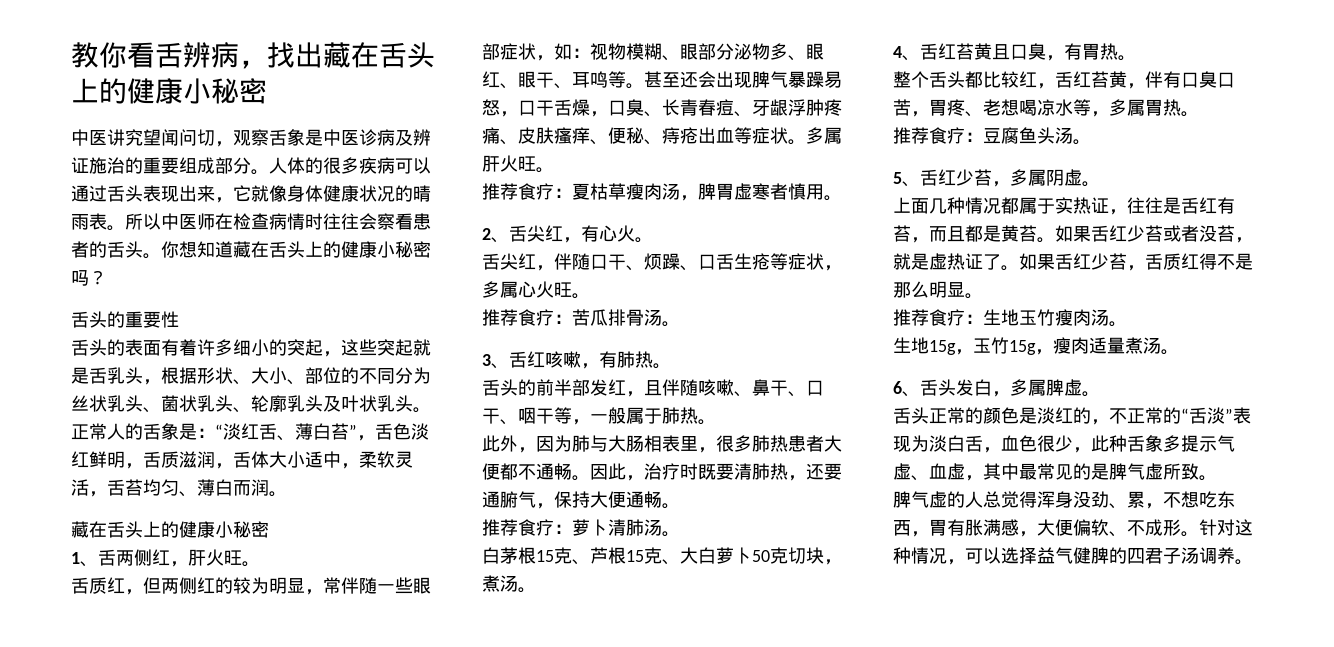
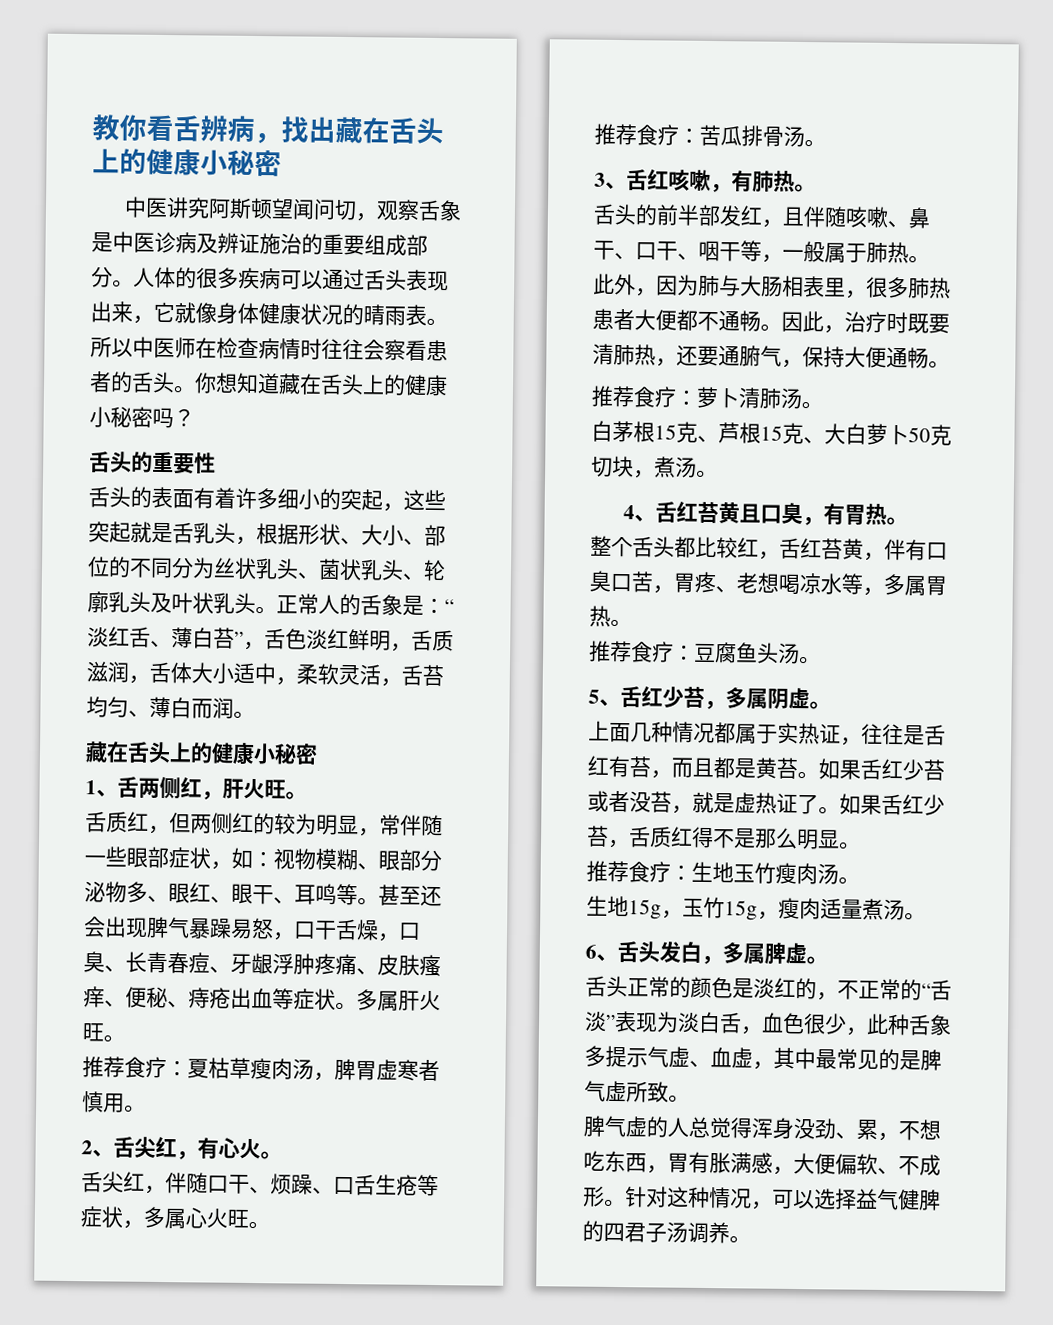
(143, 137) none -> [208,197,274,220] 阿斯顿

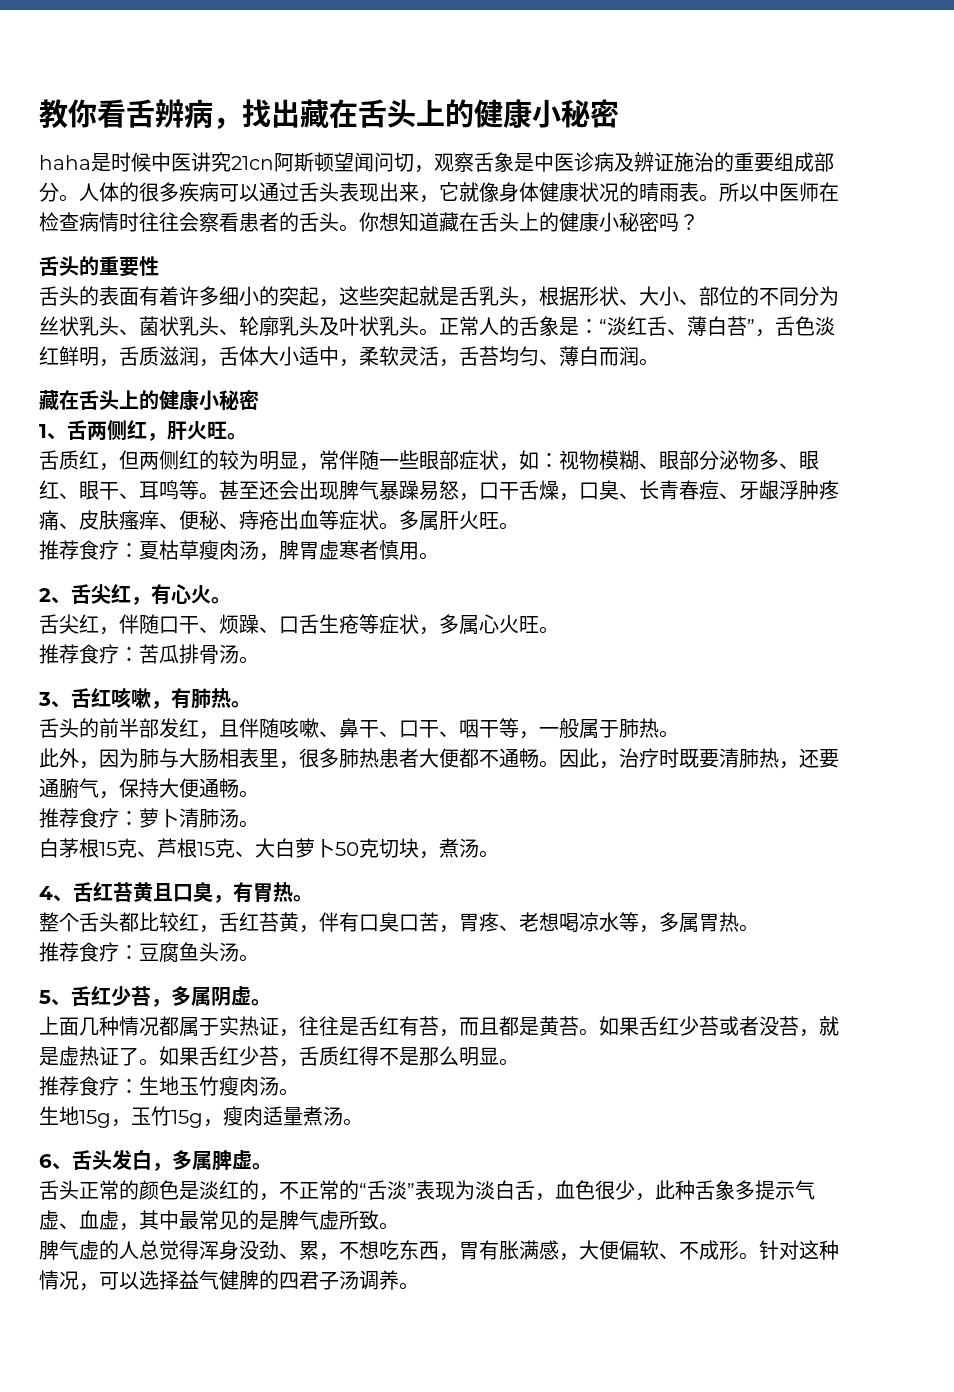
(282, 163) none -> [39,152,151,172] haha是时候
(211, 208) none -> [231,156,274,170] 21cn

